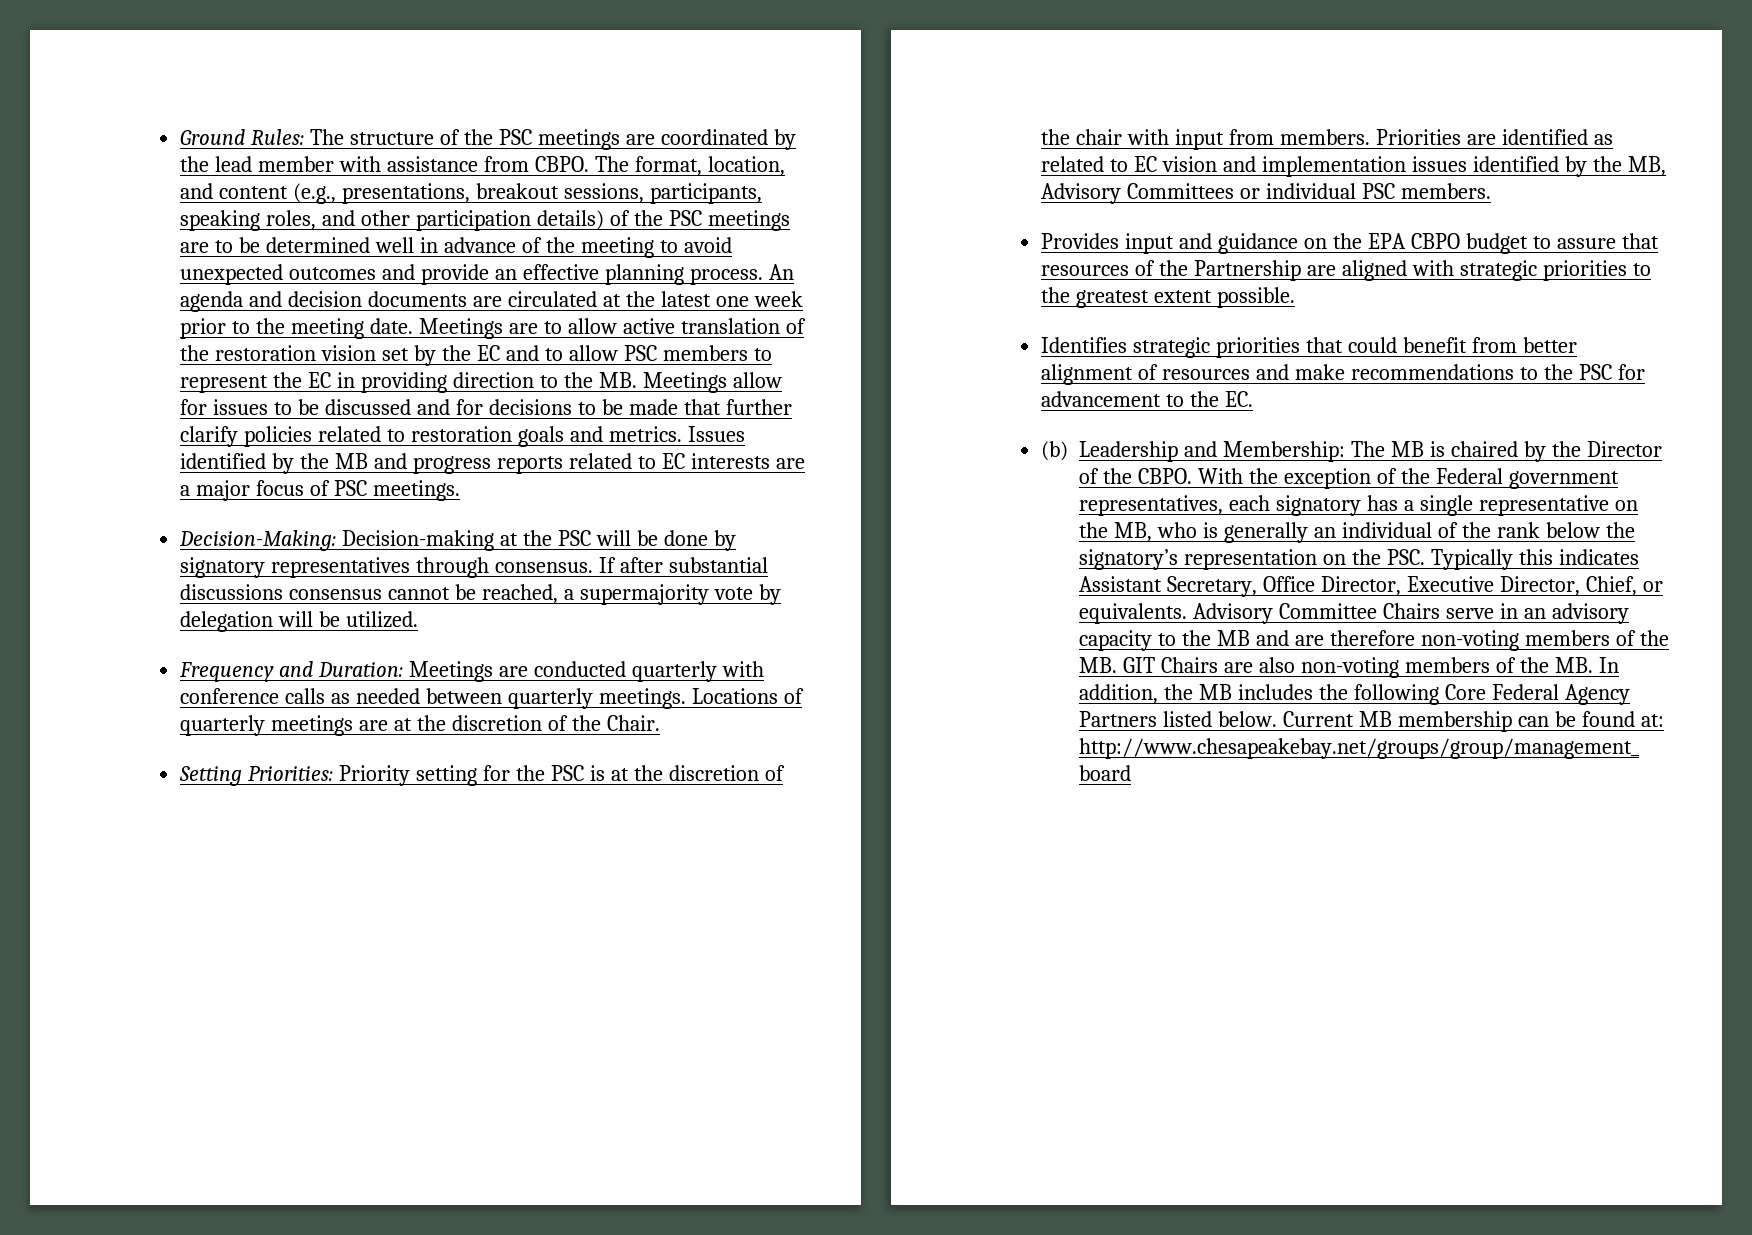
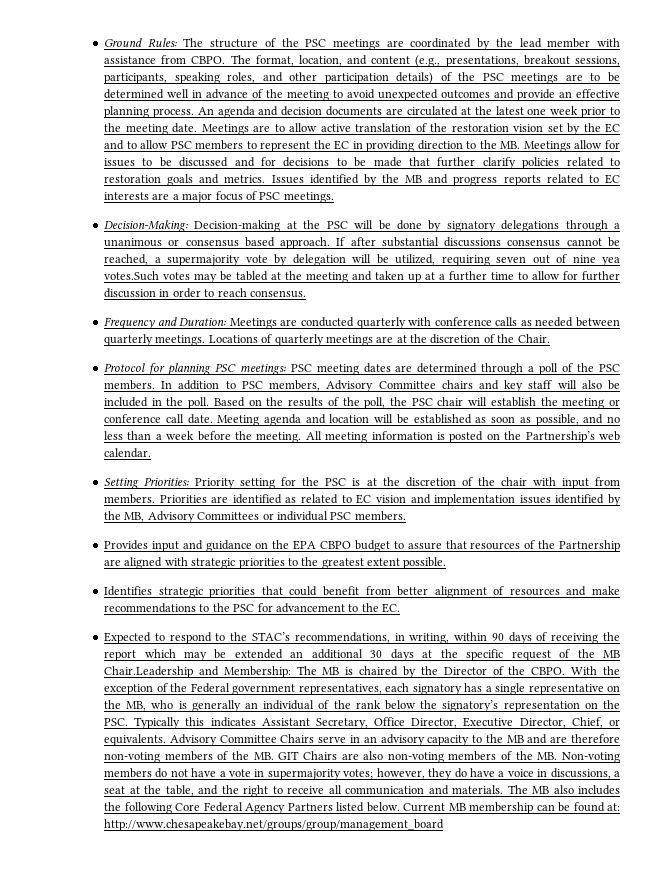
[271,557,594,578] representatives through consensus. -> [501,220,620,232] [104,237,331,249] delegations through a unanimous or consensus based approach.
[346,611,419,628] utilized. -> [395,254,620,266] [104,271,621,283] [104,288,306,298] utilized, requiring seven out of nine yea votes.Such votes may be tabled at the meeting and taken up at a further time to allow for further discussion in order to reach consensus.
(660, 723) none -> [104,363,620,376] [104,380,620,392] [104,397,620,409] [104,414,621,426] [104,431,620,443] [104,448,152,458] // Protocol for planning PSC meetings: PSC meeting dates are determined through a poll of the PSC members. In addition to PSC members, Advisory Committee chairs and key staff will also be included in the poll. Based on the results of the poll, the PSC chair will establish the meeting or conference call date. Meeting agenda and location will be established as soon as possible, and no less than a week before the meeting. All meeting information is posted on the Partnership’s web calendar.
[1041,441,1179,462] (b) Leadership -> [104,632,620,644] [104,649,620,661] [104,666,194,678] Expected to respond to the STAC’s recommendations, in writing, within 90 days of receiving the report which may be extended an additional 30 days at the specific request of the MB Chair.Leadership
[1598,657,1619,673] [1079,684,1233,704] In addition, the MB -> [562,752,621,763] [104,768,620,780] [104,785,574,797] Non-voting members do not have a vote in supermajority votes; however, they do have a voice in discussions, a seat at the table, and the right to receive all communication and materials. The MB also

